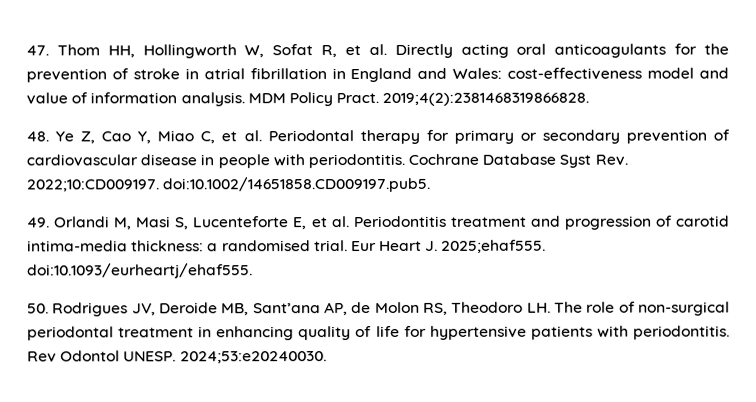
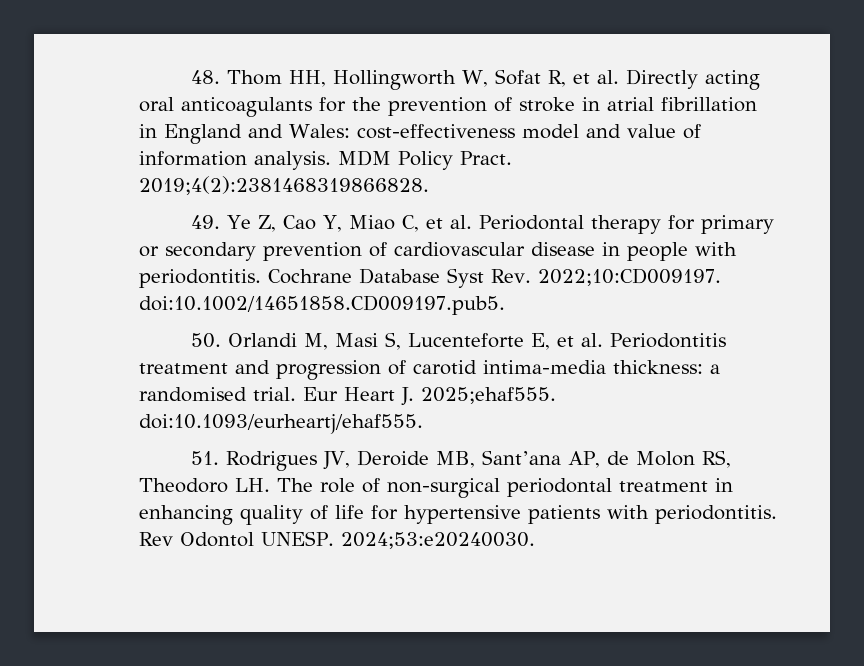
[26,45,49,56] 47. -> [191,70,221,84] 48.
[26,131,49,142] 48. -> [191,215,221,229] 49.
[27,217,50,228] 49. -> [191,333,222,348] 50.
[27,303,49,314] 50. -> [191,451,220,465] 51.

